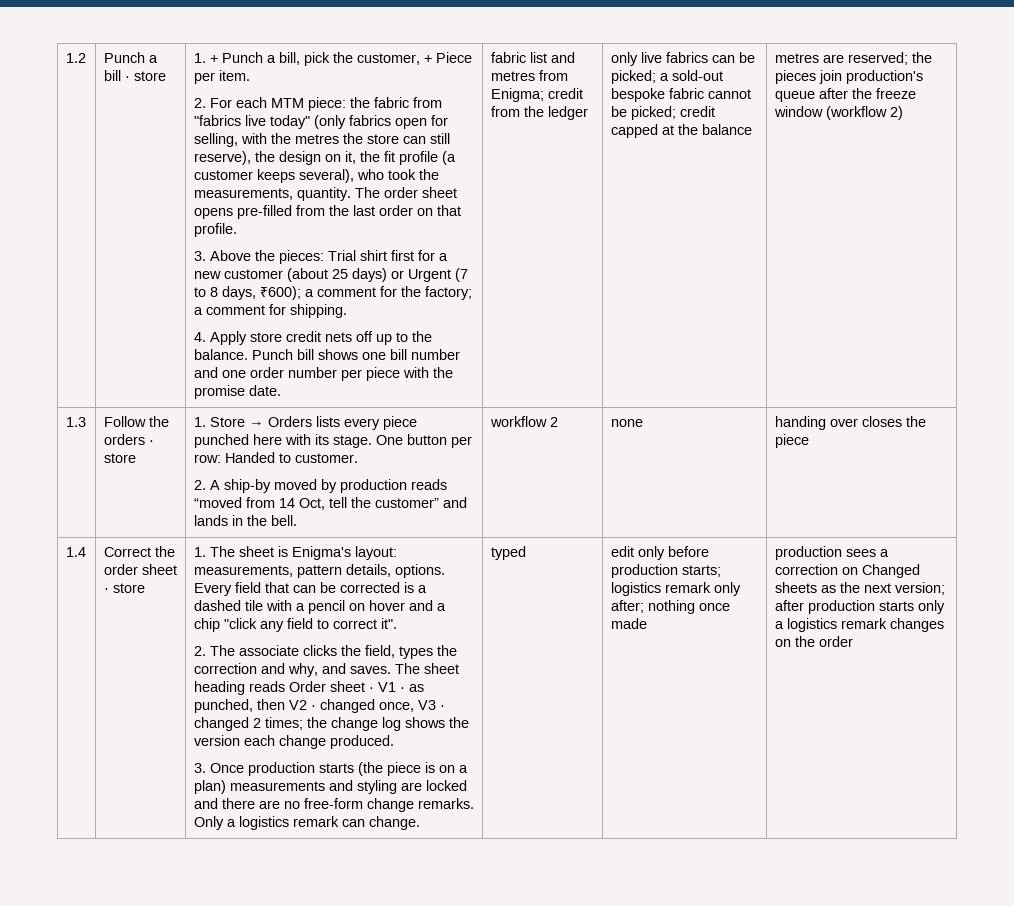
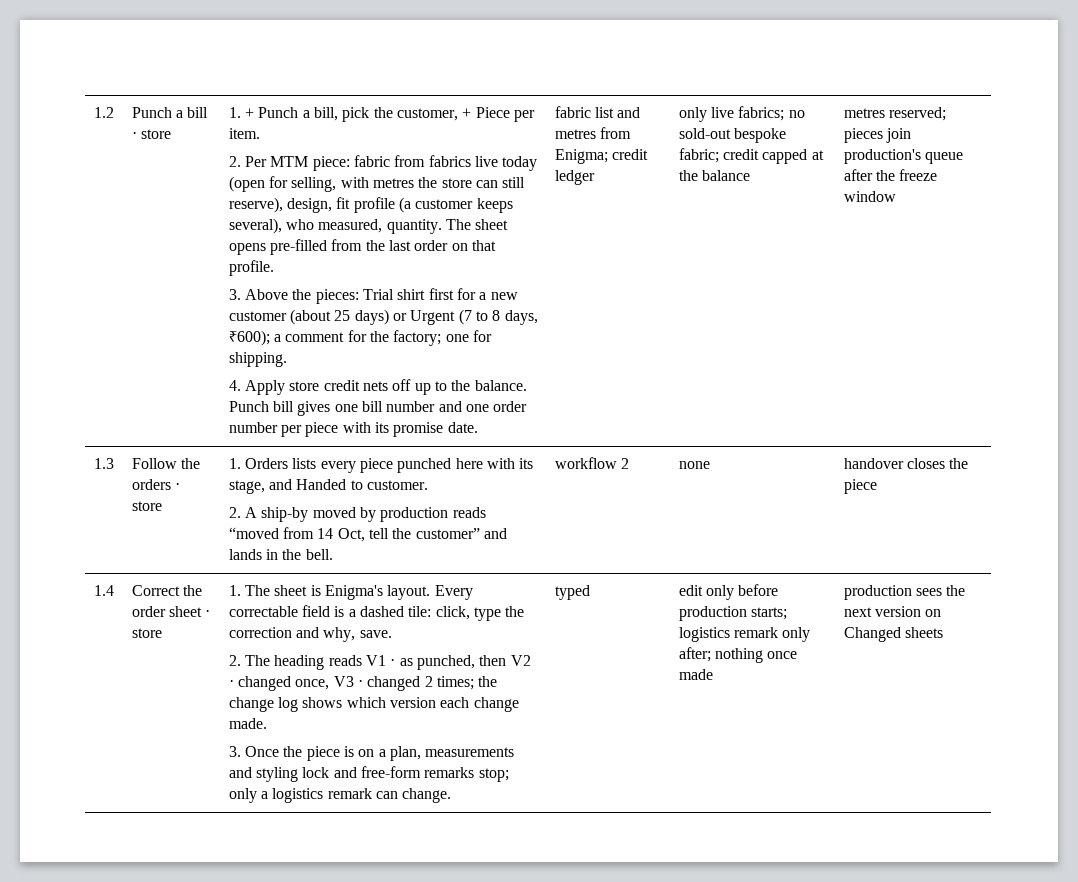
[209,97,267,108] For each -> [244,156,267,167] Per
[349,97,370,108] the -> (350, 163) none
[193,115,427,129] "fabrics live today" (only fabrics open -> [428,155,538,171] [228,176,265,192] fabrics live today (open
[270,133,291,144] the -> (369, 182) none
[254,151,380,165] the design on it, the -> [286,198,332,213] design,
[387,169,439,180] [193,188,293,200] took the measurements, -> [318,219,383,233] measured,
[383,187,418,198] order -> (471, 224) none
[193,305,265,315] a comment -> [445,334,469,342] one
[317,349,358,360] shows -> [297,401,331,416] gives
[432,367,453,378] the -> [374,422,389,433] its
[490,106,544,117] from the -> (648, 154) none
[665,52,755,63] [610,70,723,84] [610,88,751,102] [610,106,676,120] fabrics can be picked; a sold-out bespoke fabric cannot be picked; -> [738,106,805,121] [678,128,786,143] [678,148,719,163] fabrics; no sold-out bespoke fabric;
[822,52,932,65] are reserved; the -> [888,107,946,121] reserved;
[825,106,903,120] (workflow 2) -> (896, 196) none
[209,417,264,427] Store → -> (241, 463) none
[332,434,472,448] [193,454,221,463] stage. One button per row: -> [228,479,292,494] stage, and
[774,416,858,430] handing over -> [843,458,904,469] handover
[354,546,397,560] [193,564,445,578] [193,582,427,596] [193,600,446,614] [193,618,397,632] [193,645,457,659] [193,663,459,677] [193,681,374,695] layout: measurements, pattern details, options. Every field that can be corrected is a dashed tile with a pencil on hover and a chip "click any field to correct it". // 2. The associate clicks the field, types the correction and why, and saves. The sheet heading reads Order sheet · -> [387,585,473,600] [228,605,525,621] [228,627,392,642] [228,655,362,670] layout. Every correctable field is a dashed tile: click, type the correction and why, save. // 2. The heading reads
[448,717,469,728] the -> [346,697,386,708] which
[329,735,394,749] produced. -> [228,718,267,729] made.
[247,762,383,776] production starts (the -> [283,746,303,757] the
[193,780,226,794] plan) -> [389,746,421,761] plan,
[400,780,467,791] [193,798,474,812] [193,816,224,830] are locked and there are no free-form change remarks. Only -> [302,766,509,782] [228,788,257,803] lock and free-form remarks stop; only
[879,549,889,557] [774,564,920,578] [774,582,945,595] [774,600,945,614] [774,618,944,632] [774,636,853,647] a correction on Changed sheets as the next version; after production starts only a logistics remark changes on the order -> [946,585,966,596] [843,606,942,617] [843,627,943,642] the next version on Changed sheets

